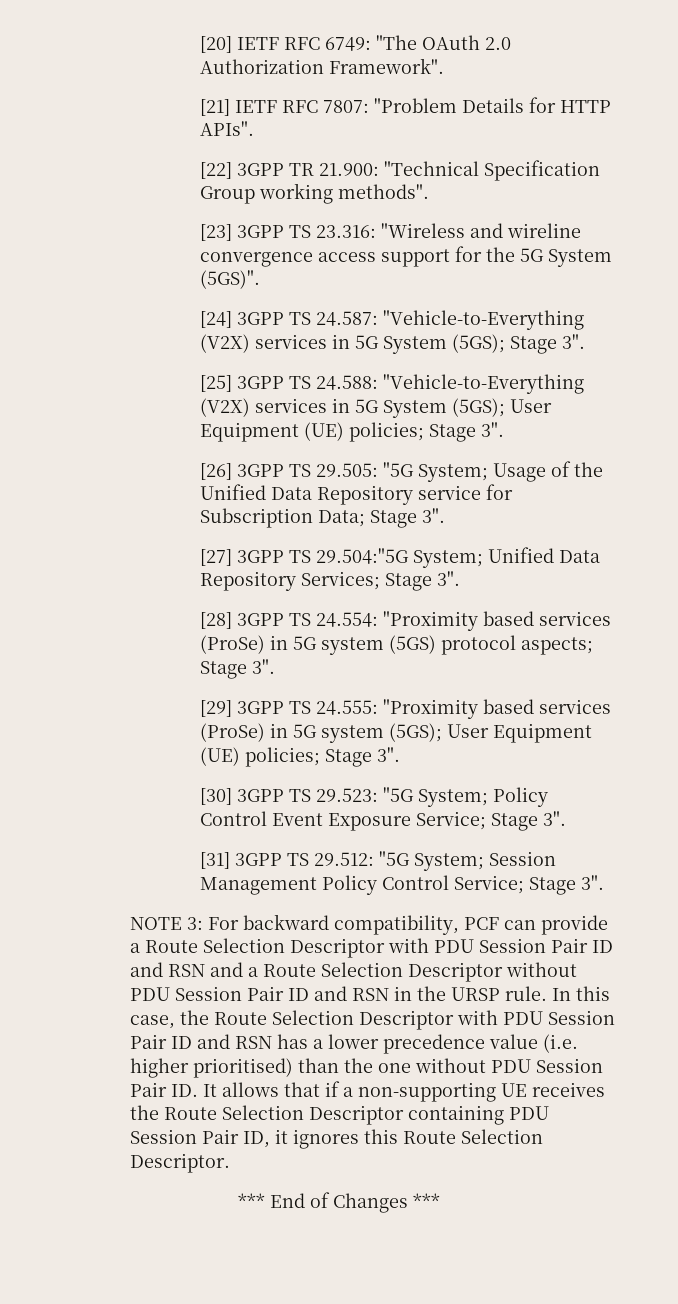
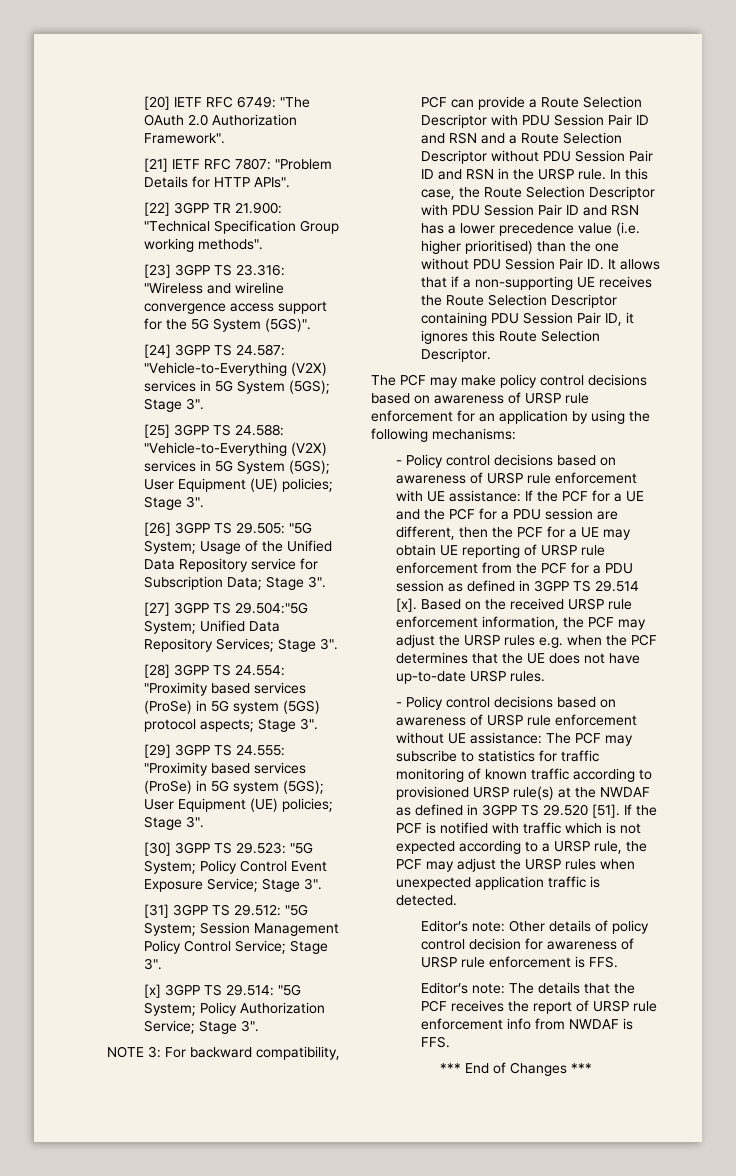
(604, 882) none -> [143,984,301,998] [143,1002,325,1016] [143,1020,259,1034] // [x] 3GPP TS 29.514: "5G System; Policy Authorization Service; Stage 3".
(230, 1163) none -> [371,374,647,388] [371,392,589,404] [371,410,650,424] [371,428,516,442] [395,454,616,468] [395,472,637,484] [395,490,644,502] [395,508,618,520] [395,526,631,540] [395,544,605,558] [395,562,633,574] [395,580,639,592] [395,598,632,612] [395,616,646,630] [395,634,657,648] [395,652,640,664] [395,670,545,684] [395,696,616,710] [395,714,637,726] [395,732,633,746] [395,750,599,762] [395,768,652,782] [395,786,650,800] [395,804,657,818] [395,822,641,834] [395,840,647,854] [395,858,635,872] [395,876,600,890] [395,895,457,906] [420,920,649,934] [420,938,634,950] [420,956,618,968] [420,982,635,994] [420,1000,657,1014] [420,1018,633,1030] [420,1036,450,1048] // The PCF may make policy control decisions based on awareness of URSP rule enforcement for an application by using the following mechanisms: // - Policy control decisions based on awareness of URSP rule enforcement with UE assistance: If the PCF for a UE and the PCF for a PDU session are different, then the PCF for a UE may obtain UE reporting of URSP rule enforcement from the PCF for a PDU session as defined in 3GPP TS 29.514 [x]. Based on the received URSP rule enforcement information, the PCF may adjust the URSP rules e.g. when the PCF determines that the UE does not have up-to-date URSP rules. // - Policy control decisions based on awareness of URSP rule enforcement without UE assistance: The PCF may subscribe to statistics for traffic monitoring of known traffic according to provisioned URSP rule(s) at the NWDAF as defined in 3GPP TS 29.520 [51]. If the PCF is notified with traffic which is not expected according to a URSP rule, the PCF may adjust the URSP rules when unexpected application traffic is detected. // Editor’s note: Other details of policy control decision for awareness of URSP rule enforcement is FFS. // Editor’s note: The details that the PCF receives the report of URSP rule enforcement info from NWDAF is FFS.

